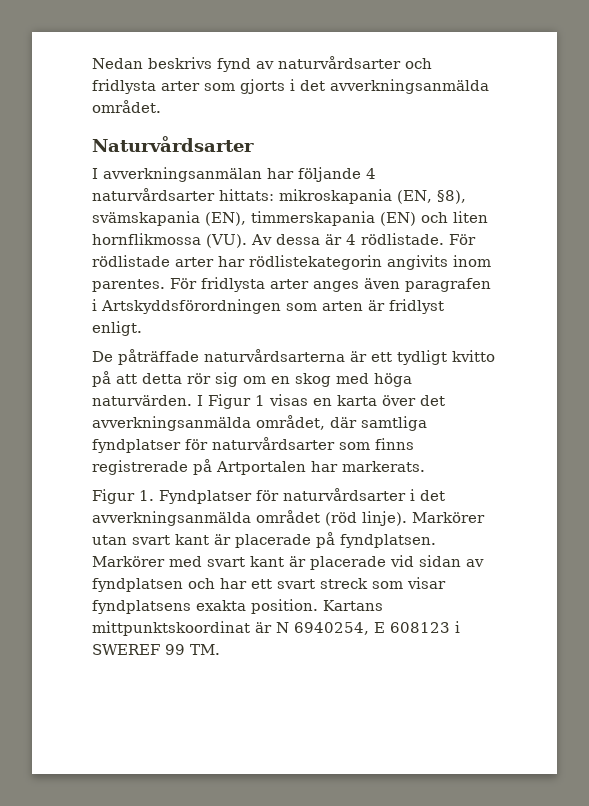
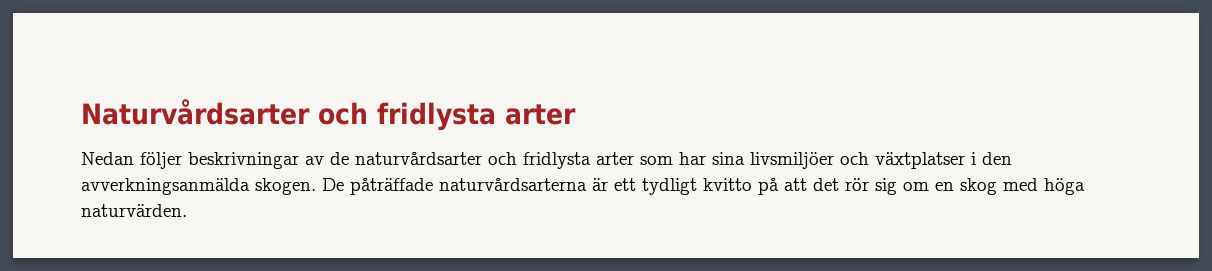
[92,57,274,72] Nedan beskrivs fynd av -> [81,99,576,131] [81,152,349,169] Naturvårdsarter och fridlysta arter // Nedan följer beskrivningar av de
[240,79,489,94] [92,100,161,113] [92,136,254,152] [92,167,376,182] [92,188,466,204] [92,211,488,226] [92,233,476,248] [92,255,491,270] [92,277,491,292] [92,299,444,314] [92,321,142,336] gjorts i det avverkningsanmälda området. // Naturvårdsarter // I avverkningsanmälan har följande 4 naturvårdsarter hittats: mikroskapania (EN, §8), svämskapania (EN), timmerskapania (EN) och liten hornflikmossa (VU). Av dessa är 4 rödlistade. För rödlistade arter har rödlistekategorin angivits inom parentes. För fridlysta arter anges även paragrafen i Artskyddsförordningen som arten är fridlyst enligt. // -> [679,152,1012,169] [81,178,316,195] har sina livsmiljöer och växtplatser i den avverkningsanmälda skogen.
[142,373,182,384] detta -> [813,178,839,191] det
[197,394,445,409] [92,415,427,431] [92,437,414,453] [92,459,425,475] [92,488,445,504] [92,510,485,526] [92,532,436,548] [92,555,484,570] [92,577,446,592] [92,599,383,614] [92,621,460,636] [92,644,220,655] I Figur 1 visas en karta över det avverkningsanmälda området, där samtliga fyndplatser för naturvårdsarter som finns registrerade på Artportalen har markerats. // Figur 1. Fyndplatser för naturvårdsarter i det avverkningsanmälda området (röd linje). Markörer utan svart kant är placerade på fyndplatsen. Markörer med svart kant är placerade vid sidan av fyndplatsen och har ett svart streck som visar fyndplatsens exakta position. Kartans mittpunktskoordinat är N 6940254, E 608123 i SWEREF 99 TM. -> (187, 210) none

